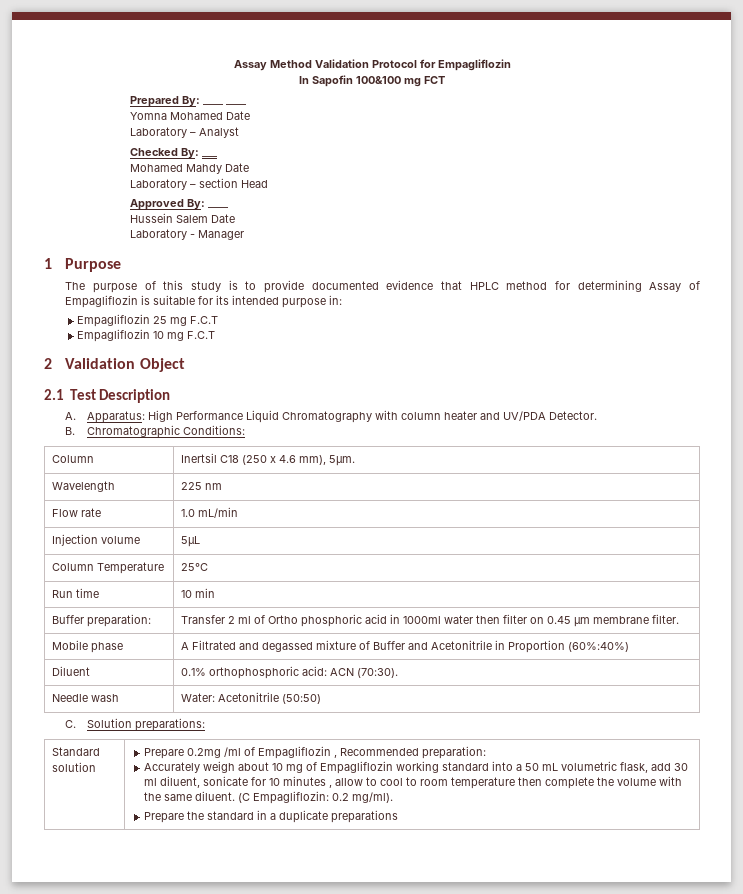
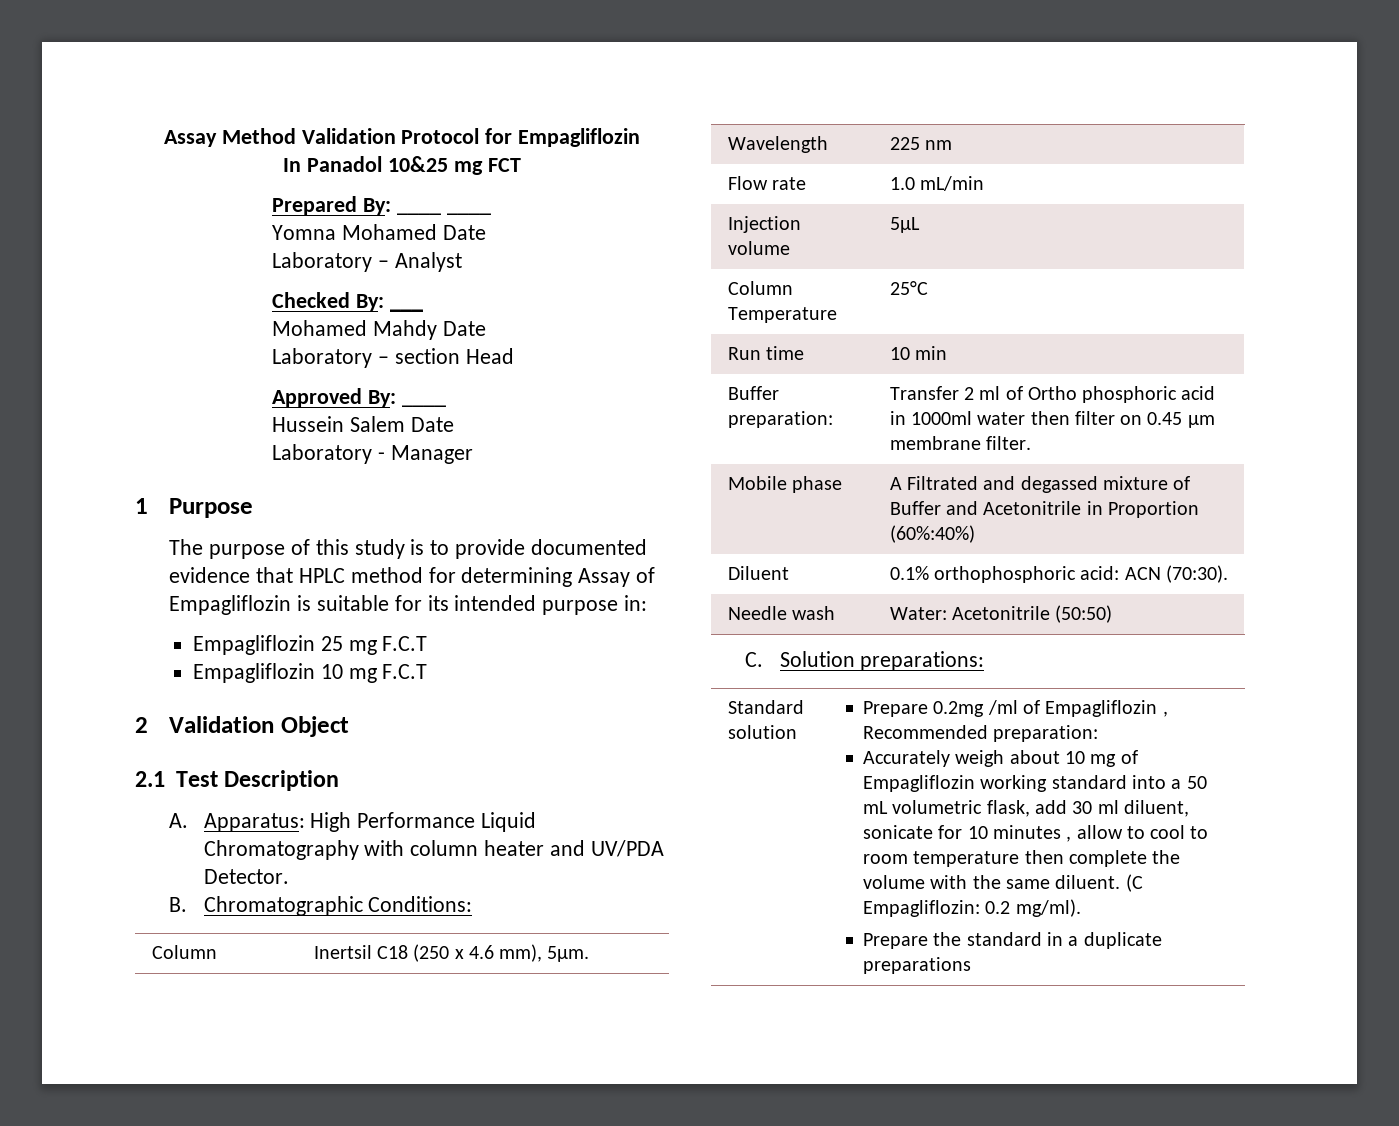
[312,75,401,87] Sapofin 100&100 -> [307,156,448,172] Panadol 10&25

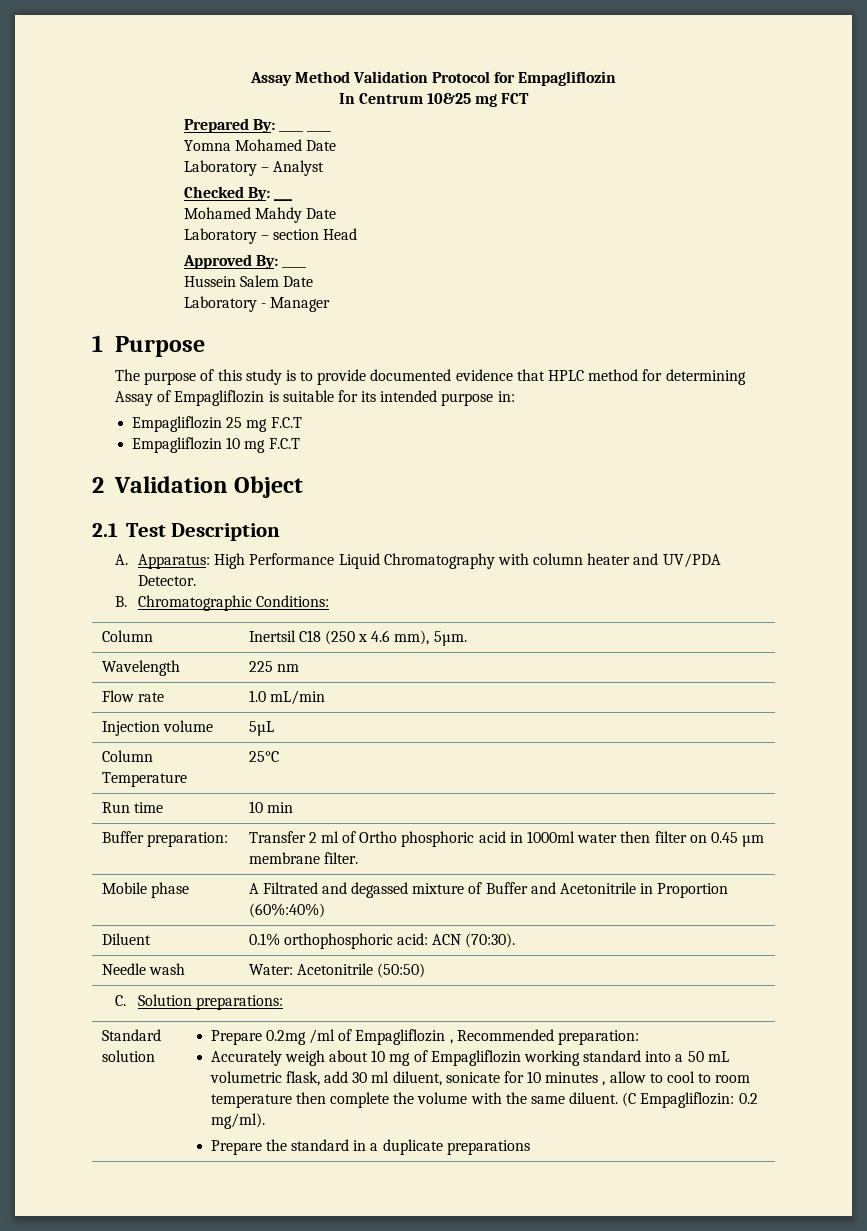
[307,156,383,172] Panadol -> [358,93,423,104] Centrum

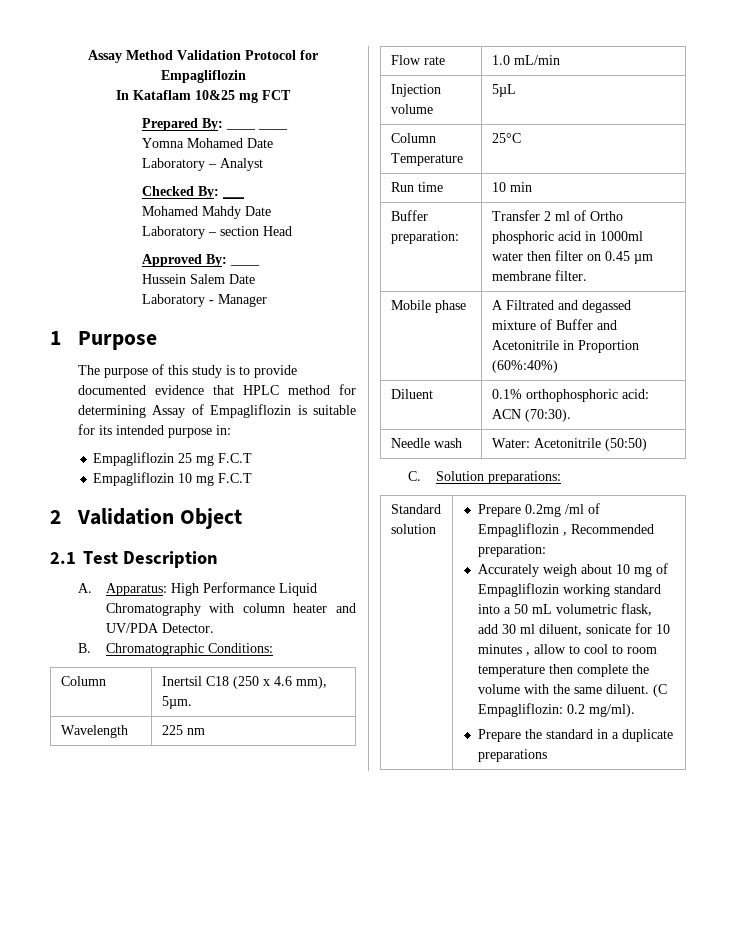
[358,93,423,104] Centrum -> [133,90,191,100] Kataflam

